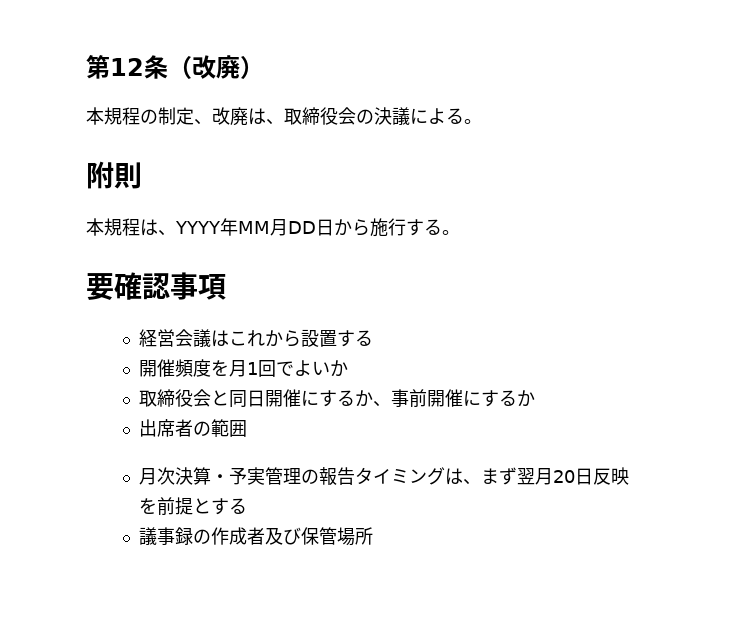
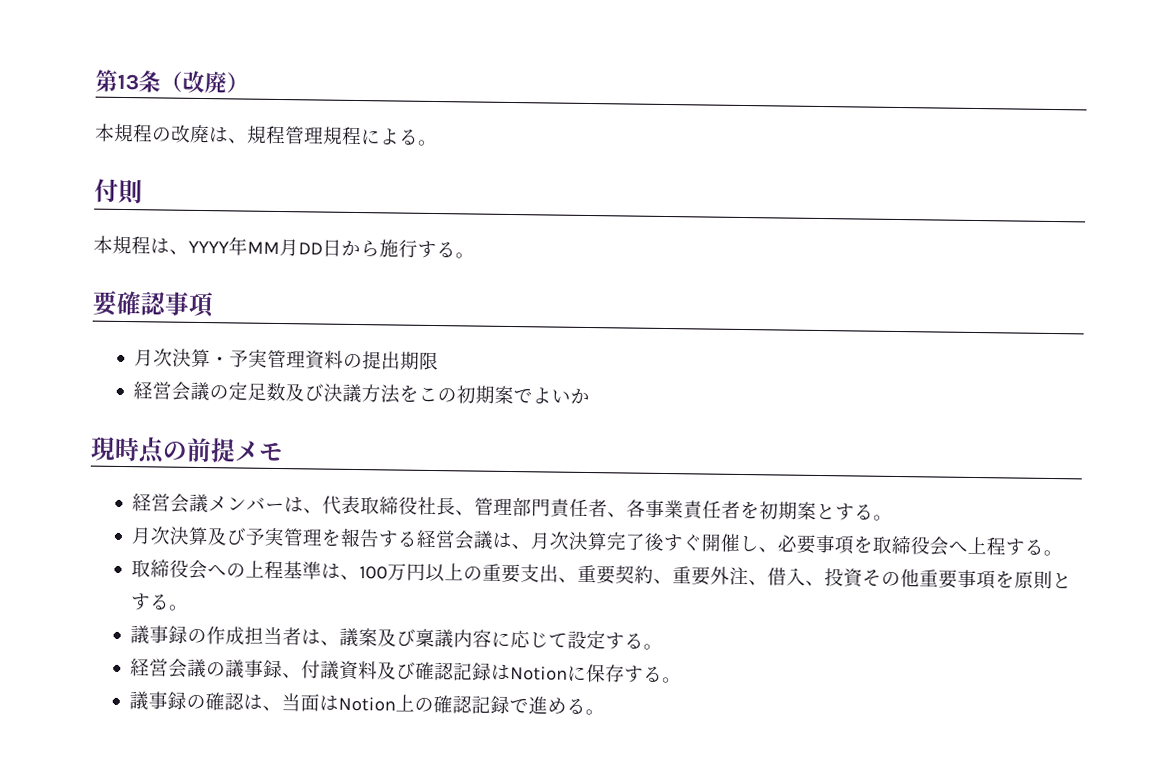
[110,58,144,76] 12 -> [117,73,139,91] 13
[158,107,212,125] 制定、 -> (172, 134) none
[284,107,410,125] 取締役会の決議 -> [247,125,362,146] 規程管理規程
[86,161,114,189] 附 -> [94,178,119,203] 付
[139,329,374,347] [139,359,349,377] [139,389,536,408] [139,419,248,437] // 経営会議はこれから設置する // 開催頻度を月1回でよいか // 取締役会と同日開催にするか、事前開催にするか // 出席者の範囲 -> (215, 304) none
[301,467,630,485] [139,497,248,515] [139,527,374,546] の報告タイミングは、まず翌月20日反映を前提とする // 議事録の作成者及び保管場所 -> [304,350,439,371] [132,381,590,405] [90,436,284,464] [131,493,893,521] [130,526,1063,557] [130,559,1072,591] [129,593,189,611] [129,625,663,650] [129,658,682,684] [128,691,605,716] 資料の提出期限 // 経営会議の定足数及び決議方法をこの初期案でよいか // 現時点の前提メモ // 経営会議メンバーは、代表取締役社長、管理部門責任者、各事業責任者を初期案とする。 // 月次決算及び予実管理を報告する経営会議は、月次決算完了後すぐ開催し、必要事項を取締役会へ上程する。 // 取締役会への上程基準は、100万円以上の重要支出、重要契約、重要外注、借入、投資その他重要事項を原則とする。 // 議事録の作成担当者は、議案及び稟議内容に応じて設定する。 // 経営会議の議事録、付議資料及び確認記録はNotionに保存する。 // 議事録の確認は、当面はNotion上の確認記録で進める。

